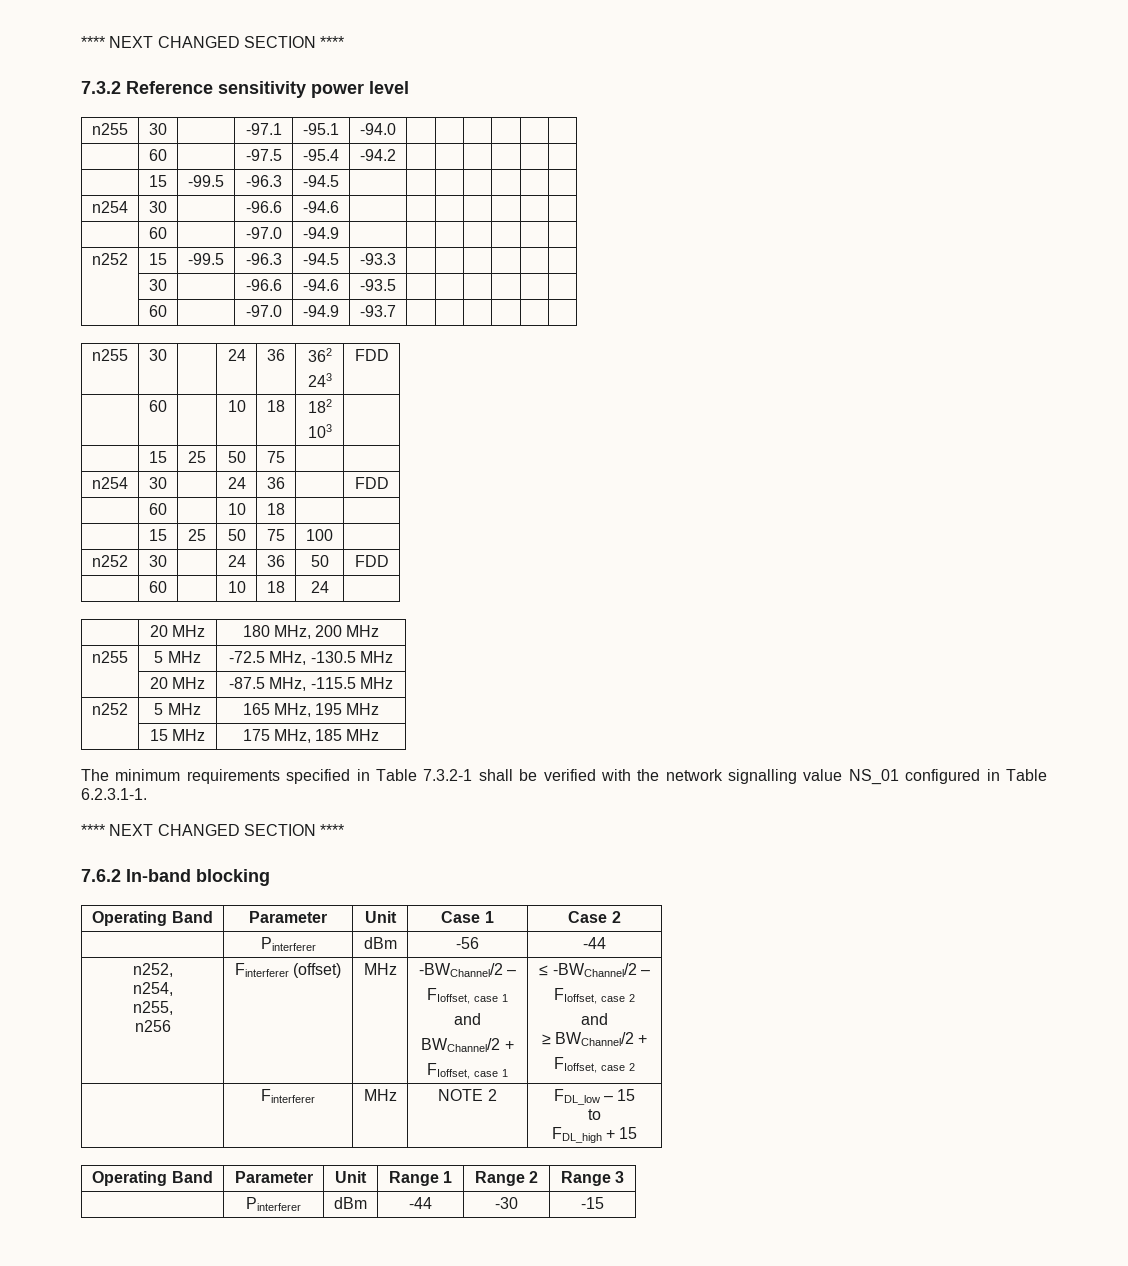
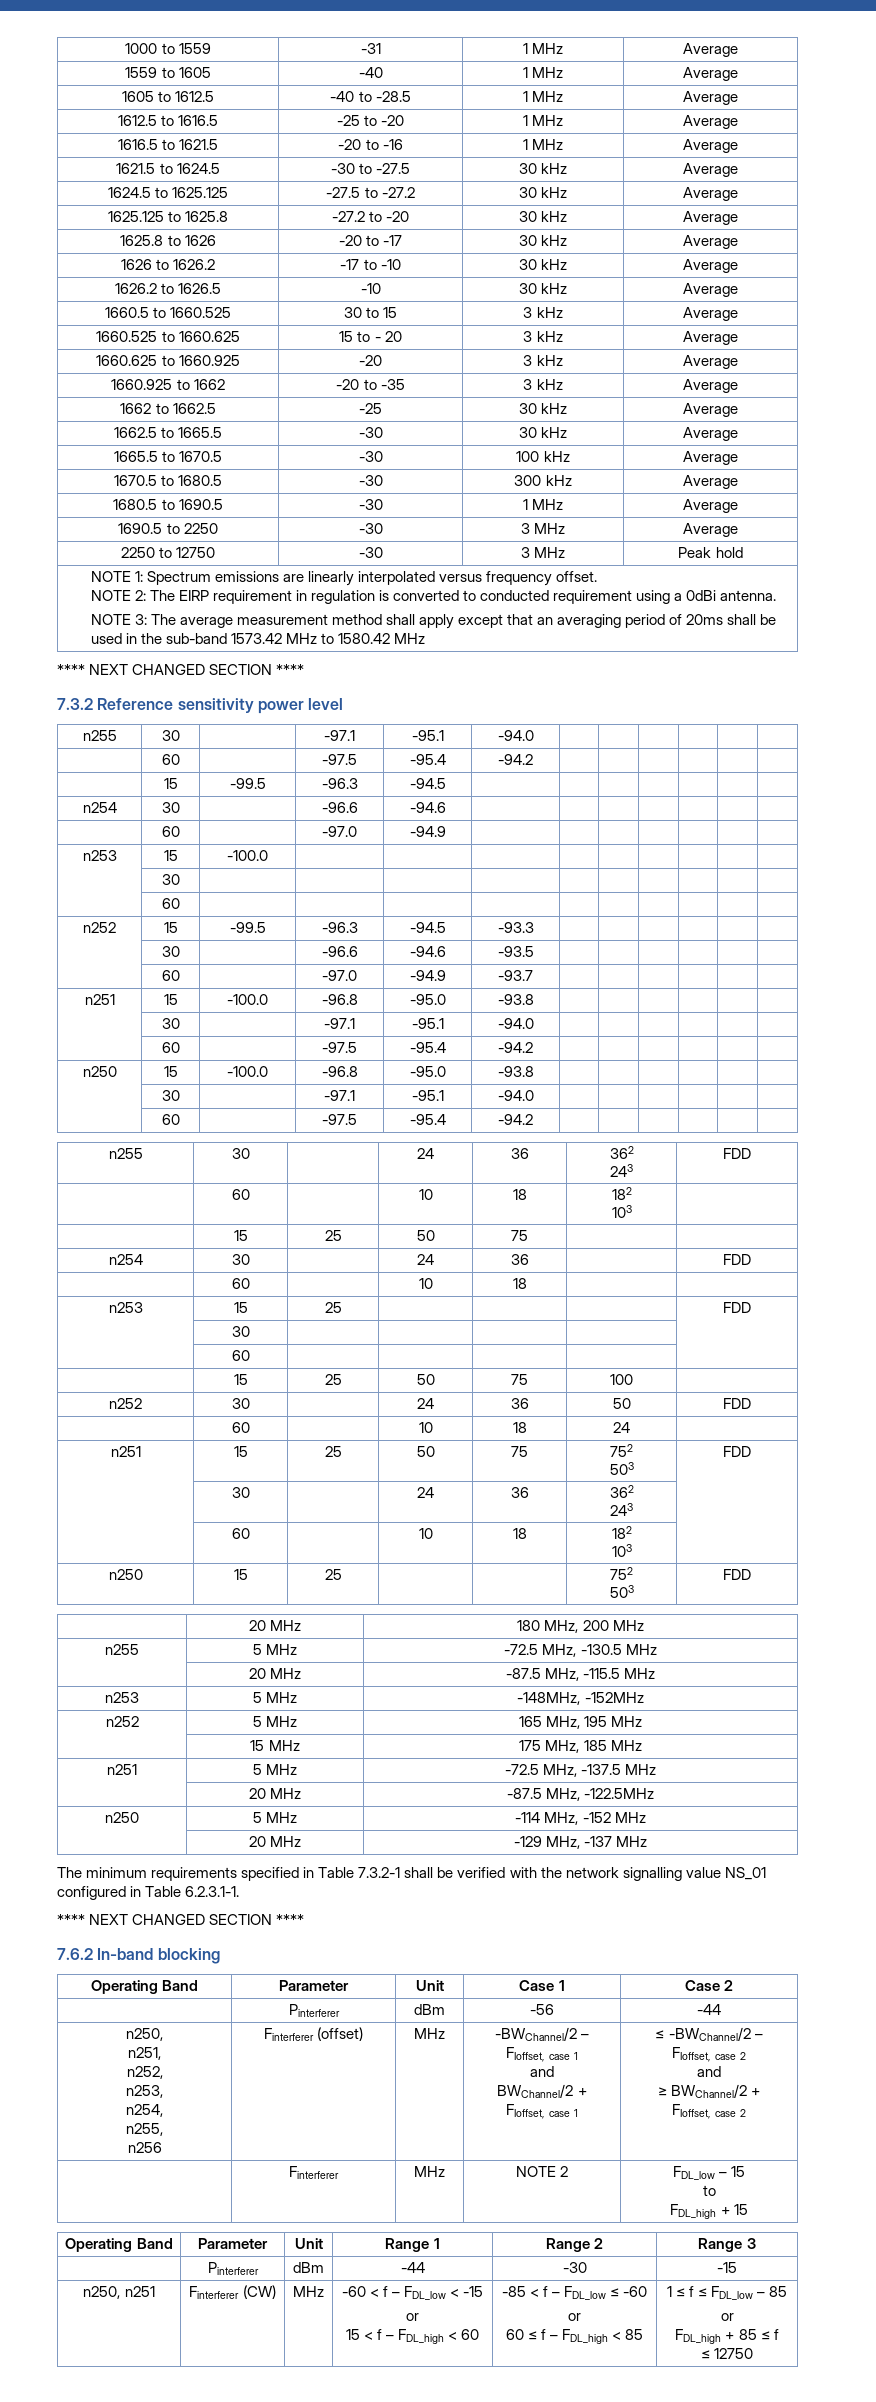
(81, 42) none -> [125,43,211,54] [360,43,381,54] [522,43,564,54] [683,43,738,57] [125,67,211,78] [358,67,383,78] [522,67,564,78] [683,67,738,81] [121,91,215,102] [330,91,411,102] [522,91,564,102] [683,91,738,105] [117,115,219,126] [336,115,405,126] [522,115,564,126] [683,115,738,129] [117,139,219,150] [338,139,403,150] [522,139,564,150] [683,139,738,153] [116,163,220,174] [330,163,411,174] [518,163,568,174] [683,163,738,177] [107,187,229,198] [326,187,415,198] [518,187,568,198] [683,187,738,201] [107,211,229,222] [331,211,410,222] [518,211,568,222] [683,211,738,225] [120,235,216,246] [338,235,403,246] [518,235,568,246] [683,235,738,249] [120,259,216,270] [340,259,401,270] [518,259,568,270] [683,259,738,273] [114,283,222,294] [360,283,381,294] [518,283,568,294] [683,283,738,297] [104,307,232,318] [343,307,398,318] [523,307,563,318] [683,307,738,321] [96,331,240,342] [339,331,402,342] [523,331,563,342] [683,331,738,345] [96,355,240,366] [359,355,382,366] [523,355,563,366] [683,355,738,369] [111,379,225,390] [336,379,405,390] [523,379,563,390] [683,379,738,393] [120,403,216,414] [359,403,382,414] [518,403,568,414] [683,403,738,417] [113,427,223,438] [358,427,383,438] [518,427,568,438] [683,427,738,441] [113,451,223,462] [358,451,383,462] [516,451,570,462] [683,451,738,465] [113,475,223,486] [358,475,383,486] [514,475,572,486] [683,475,738,489] [113,499,223,510] [358,499,383,510] [522,499,564,510] [683,499,738,513] [118,523,218,534] [358,523,383,534] [520,523,566,534] [683,523,738,537] [120,547,216,558] [358,547,383,558] [520,547,566,558] [678,547,743,558] [90,571,598,586] [90,590,777,604] [90,614,777,629] [90,633,426,644] 1000 to 1559 | -31 | 1 MHz | Average // 1559 to 1605 | -40 | 1 MHz | Average // 1605 to 1612.5 | -40 to -28.5 | 1 MHz | Average // 1612.5 to 1616.5 | -25 to -20 | 1 MHz | Average // 1616.5 to 1621.5 | -20 to -16 | 1 MHz | Average // 1621.5 to 1624.5 | -30 to -27.5 | 30 kHz | Average // 1624.5 to 1625.125 | -27.5 to -27.2 | 30 kHz | Average // 1625.125 to 1625.8 | -27.2 to -20 | 30 kHz | Average // 1625.8 to 1626 | -20 to -17 | 30 kHz | Average // 1626 to 1626.2 | -17 to -10 | 30 kHz | Average // 1626.2 to 1626.5 | -10 | 30 kHz | Average // 1660.5 to 1660.525 | 30 to 15 | 3 kHz | Average // 1660.525 to 1660.625 | 15 to - 20 | 3 kHz | Average // 1660.625 to 1660.925 | -20 | 3 kHz | Average // 1660.925 to 1662 | -20 to -35 | 3 kHz | Average // 1662 to 1662.5 | -25 | 30 kHz | Average // 1662.5 to 1665.5 | -30 | 30 kHz | Average // 1665.5 to 1670.5 | -30 | 100 kHz | Average // 1670.5 to 1680.5 | -30 | 300 kHz | Average // 1680.5 to 1690.5 | -30 | 1 MHz | Average // 1690.5 to 2250 | -30 | 3 MHz | Average // 2250 to 12750 | -30 | 3 MHz | Peak hold // NOTE 1: Spectrum emissions are linearly interpolated versus frequency offset. // NOTE 2: The EIRP requirement in regulation is converted to conducted requirement using a 0dBi antenna. // NOTE 3: The average measurement method shall apply except that an averaging period of 20ms shall be used in the sub-band 1573.42 MHz to 1580.42 MHz //
(339, 233) none -> [82,850,117,861] [163,850,178,861] [227,850,268,861] [161,874,180,885] [161,898,180,909] // n253 | 15 | -100.0 | | | | | | | | | // | 30 | | | | | | | | | | // | 60 | | | | | | | | | |
(396, 311) none -> [84,994,115,1005] [163,994,178,1005] [227,994,268,1005] [321,994,358,1005] [409,994,446,1005] [497,994,534,1005] [161,1018,180,1029] [324,1018,355,1029] [411,1018,444,1029] [497,1018,534,1029] [161,1042,180,1053] [322,1042,357,1053] [409,1042,446,1053] [498,1042,533,1053] [82,1066,117,1077] [163,1066,178,1077] [227,1066,268,1077] [321,1066,358,1077] [409,1066,446,1077] [497,1066,534,1077] [161,1090,180,1101] [324,1090,355,1101] [411,1090,444,1101] [497,1090,534,1101] [161,1114,180,1125] [322,1114,357,1125] [409,1114,446,1125] [498,1114,533,1125] // n251 | 15 | -100.0 | -96.8 | -95.0 | -93.8 | | | | | | // | 30 | | -97.1 | -95.1 | -94.0 | | | | | | // | 60 | | -97.5 | -95.4 | -94.2 | | | | | | // n250 | 15 | -100.0 | -96.8 | -95.0 | -93.8 | | | | | | // | 30 | | -97.1 | -95.1 | -94.0 | | | | | | // | 60 | | -97.5 | -95.4 | -94.2 | | | | | |
(285, 509) none -> [108,1302,143,1313] [233,1302,248,1313] [324,1302,342,1313] [723,1302,751,1313] [231,1326,250,1337] [231,1350,250,1361] // n253 | 15 | 25 | | | | FDD // | 30 | | | | | // | 60 | | | | |
(329, 587) none -> [110,1446,141,1457] [233,1446,248,1457] [324,1446,342,1457] [416,1446,435,1457] [511,1446,528,1457] [610,1444,633,1457] [609,1462,634,1475] [723,1446,751,1457] [231,1487,250,1498] [417,1487,434,1498] [510,1487,529,1498] [609,1485,634,1498] [610,1503,633,1516] [231,1528,250,1539] [418,1528,433,1539] [512,1528,527,1539] [611,1526,632,1539] [611,1544,632,1557] [108,1569,143,1580] [233,1569,248,1580] [324,1569,342,1580] [610,1567,633,1580] [609,1585,634,1598] [723,1569,751,1580] // n251 | 15 | 25 | 50 | 75 | 752 // 503 | FDD // | 30 | | 24 | 36 | 362 // 243 | // | 60 | | 10 | 18 | 182 // 103 | // n250 | 15 | 25 | | | 752 // 503 | FDD
(393, 683) none -> [105,1692,139,1703] [252,1692,298,1703] [517,1692,644,1705] // n253 | 5 MHz | -148MHz, -152MHz
(380, 735) none -> [107,1764,137,1775] [252,1764,298,1775] [504,1764,657,1777] [248,1788,302,1799] [506,1788,655,1801] [105,1812,139,1823] [252,1812,298,1823] [515,1812,646,1825] [248,1836,302,1847] [513,1836,648,1849] // n251 | 5 MHz | -72.5 MHz, -137.5 MHz // | 20 MHz | -87.5 MHz, -122.5MHz // n250 | 5 MHz | -114 MHz, -152 MHz // | 20 MHz | -129 MHz, -137 MHz
(606, 943) none -> [126,2028,163,2041] [128,2047,161,2060] n250, // n251, //
(173, 970) none -> [126,2085,163,2098] // n253,
(604, 1203) none -> [83,2286,155,2299] [189,2285,276,2299] [293,2286,324,2297] [341,2286,484,2300] [406,2313,419,2321] [345,2329,480,2344] [501,2286,648,2300] [568,2313,581,2321] [505,2329,644,2344] [666,2286,788,2300] [720,2313,734,2321] [675,2329,779,2344] [700,2348,754,2359] // n250, n251 | Finterferer (CW) | MHz | -60 < f – FDL_low < -15 // or // 15 < f – FDL_high < 60 | -85 < f – FDL_low ≤ -60 // or // 60 ≤ f – FDL_high < 85 | 1 ≤ f ≤ FDL_low – 85 // or // FDL_high + 85 ≤ f // ≤ 12750

